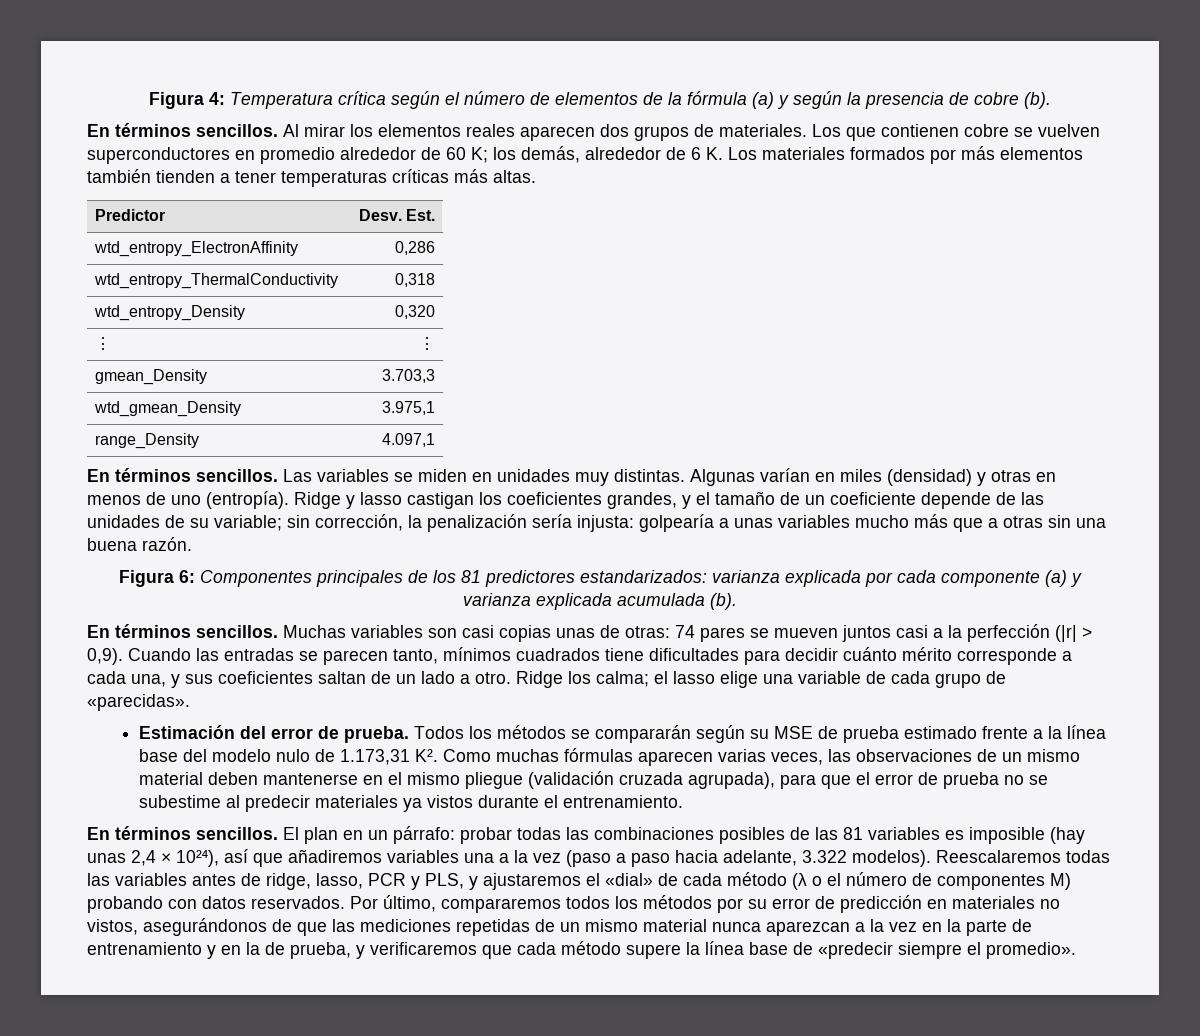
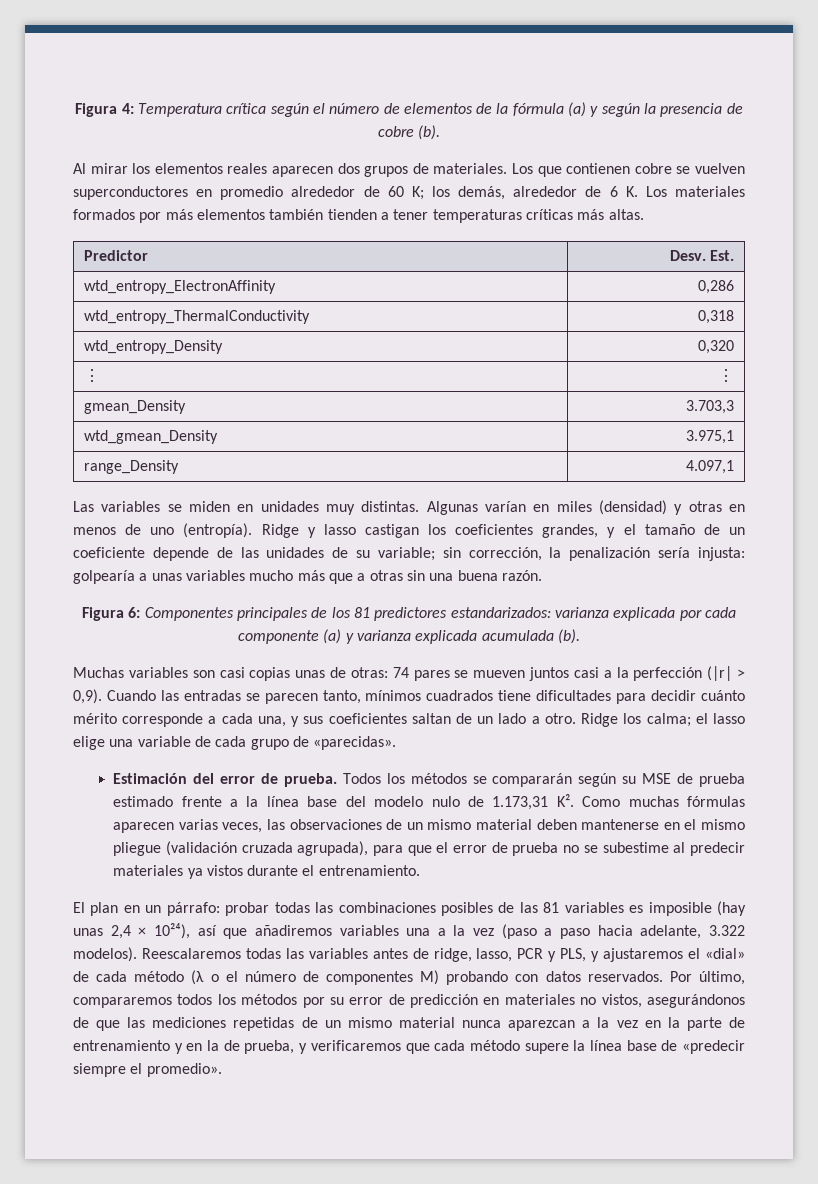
[87,123,278,137] En términos sencillos. -> (441, 132) none
[87,468,278,482] En términos sencillos. -> (735, 467) none
[87,624,278,638] En términos sencillos. -> (580, 636) none
[87,826,278,840] En términos sencillos. -> (420, 870) none

